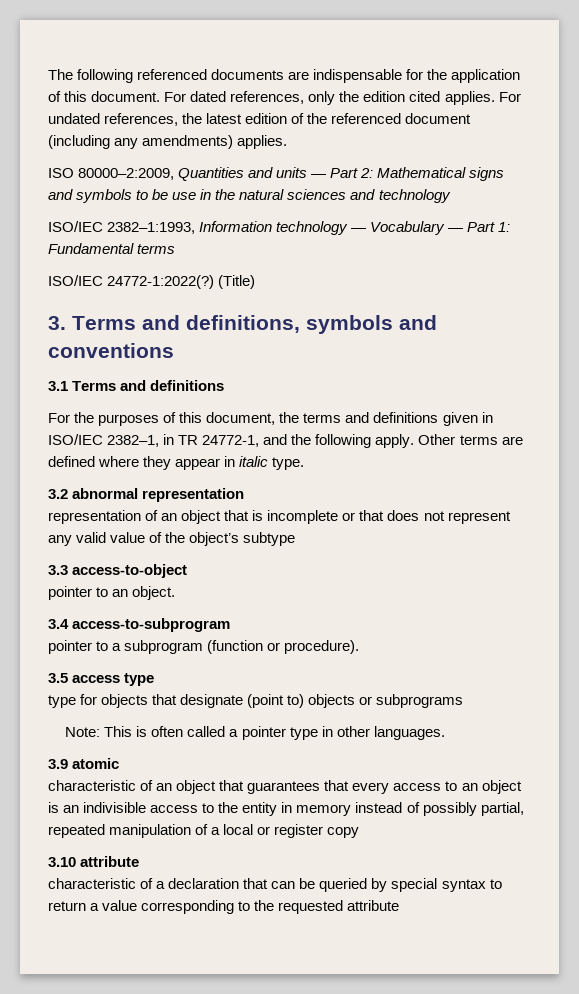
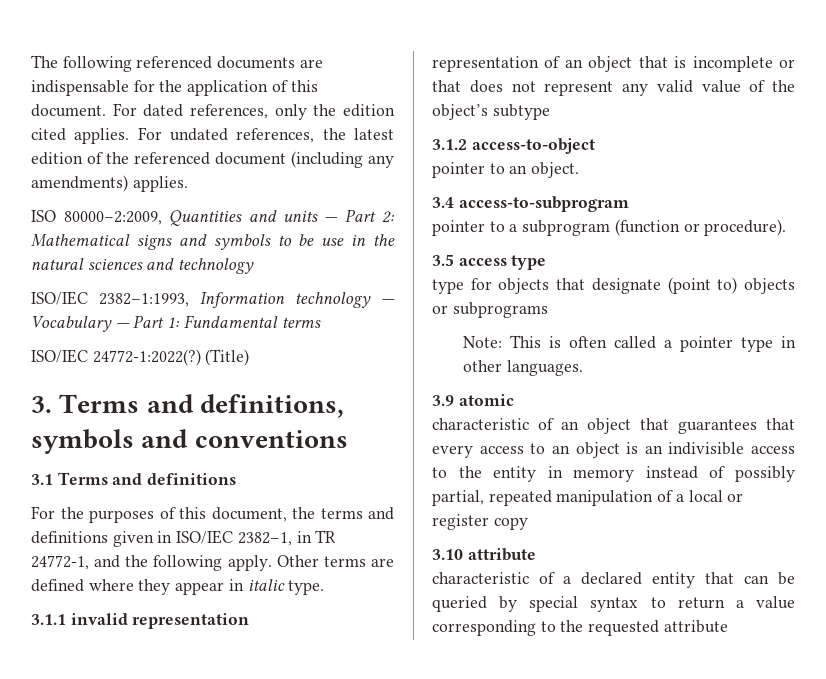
[48,488,139,499] 3.2 abnormal -> [31,613,128,625] 3.1.1 invalid
[48,565,68,575] 3.3 -> [432,139,467,150] 3.1.2
[168,878,240,889] declaration -> [581,572,695,588] declared entity

